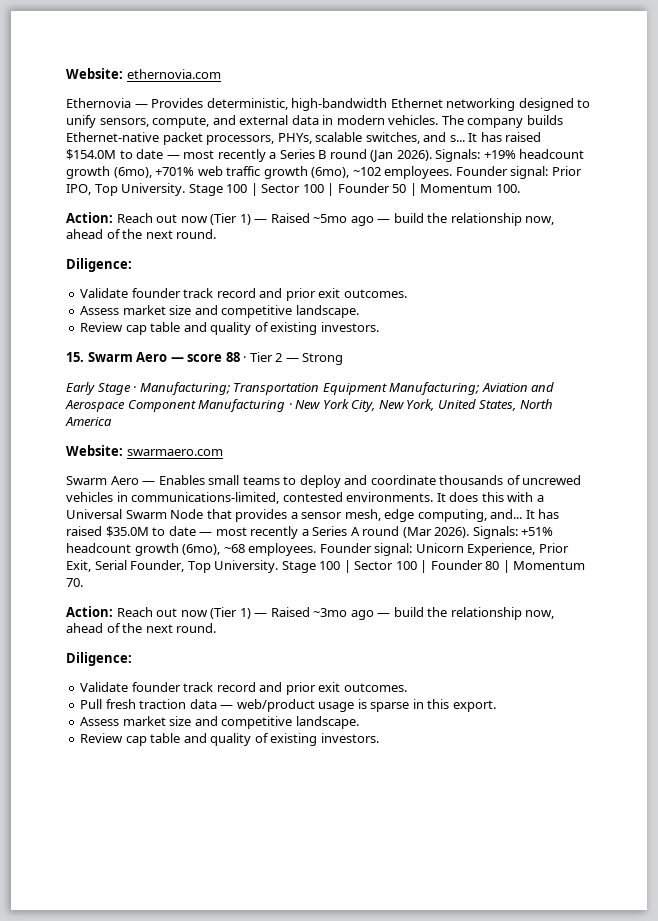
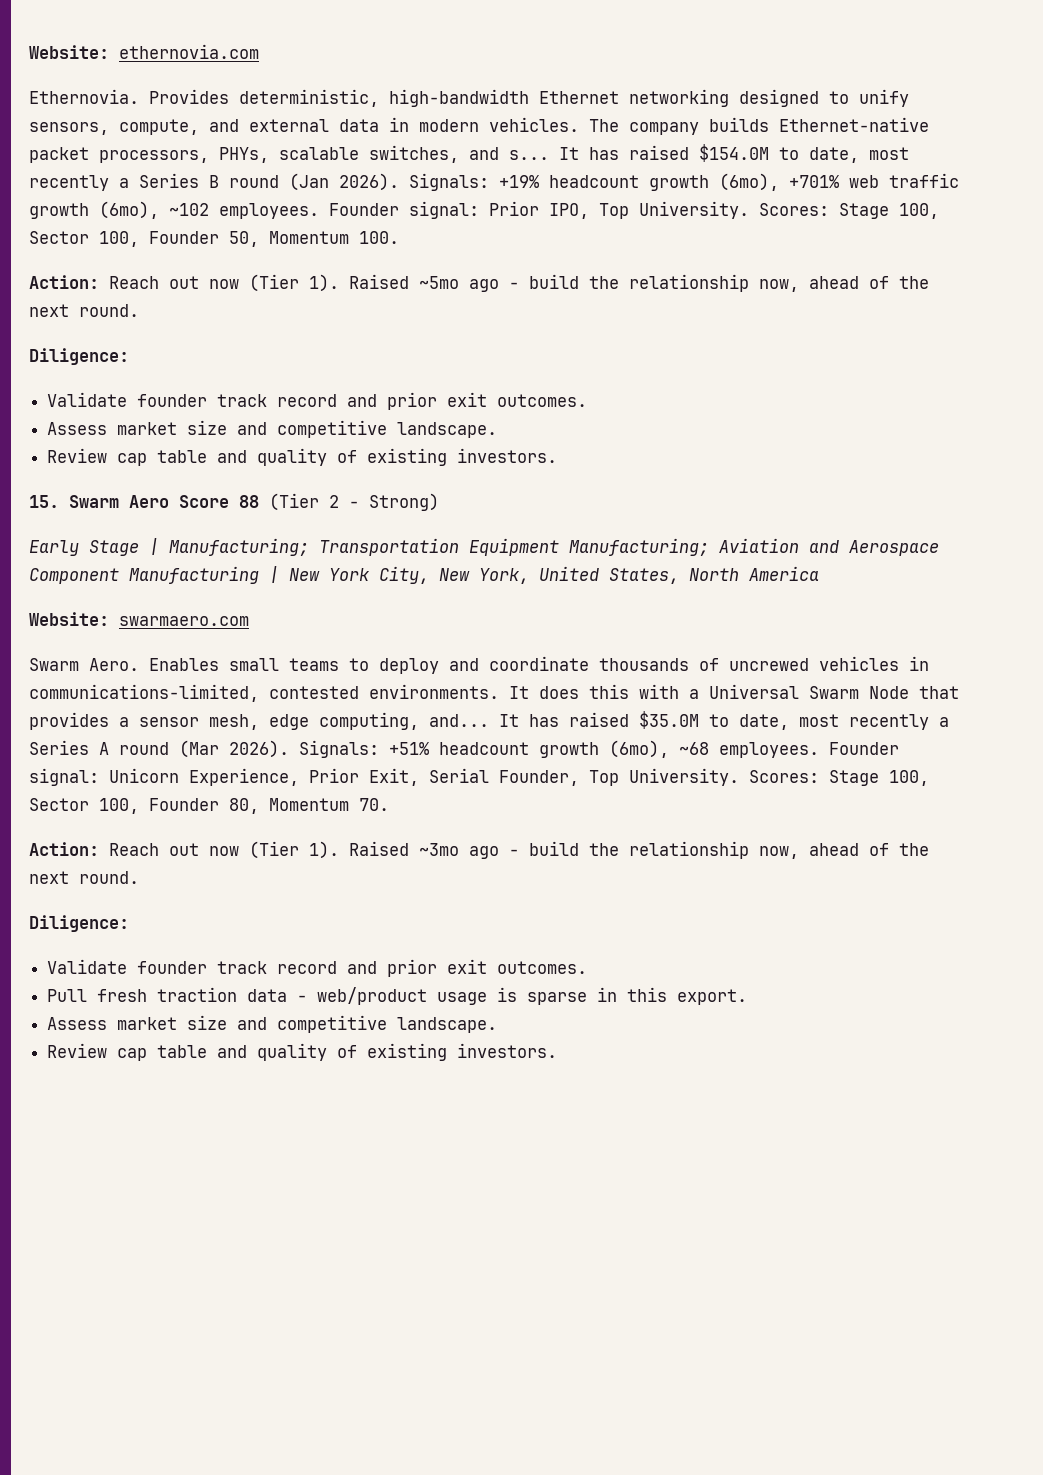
[66,98,148,108] Ethernovia — -> [29,89,139,104] Ethernovia.
[136,149,180,159] date — -> [809,147,859,163] date,
[188,183,417,196] Stage 100 | Sector 100 | Founder 50 | -> [759,203,939,219] [29,231,259,247] Scores: Stage 100, Sector 100, Founder 50,
[239,214,268,225] 1) — -> [309,274,339,292] 1).
[377,219,391,223] — -> [509,282,519,289] -
[170,352,344,365] — score 88 · Tier 2 — Strong -> [179,493,439,511] Score 88 (Tier 2 - Strong)
[133,386,137,392] · -> [149,538,159,555] |
[288,403,292,409] · -> [269,566,279,583] |
[110,476,156,485] Aero — -> [89,658,139,671] Aero.
[168,526,213,536] date — -> [739,714,789,730] date,
[281,560,510,573] Stage 100 | Sector 100 | Founder 80 | -> [749,770,929,786] [29,798,259,814] Scores: Stage 100, Sector 100, Founder 80,
[239,608,268,619] 1) — -> [309,841,339,859] 1).
[377,613,391,617] — -> [509,849,519,856] -
[220,705,234,709] — -> [297,995,308,1002] -

